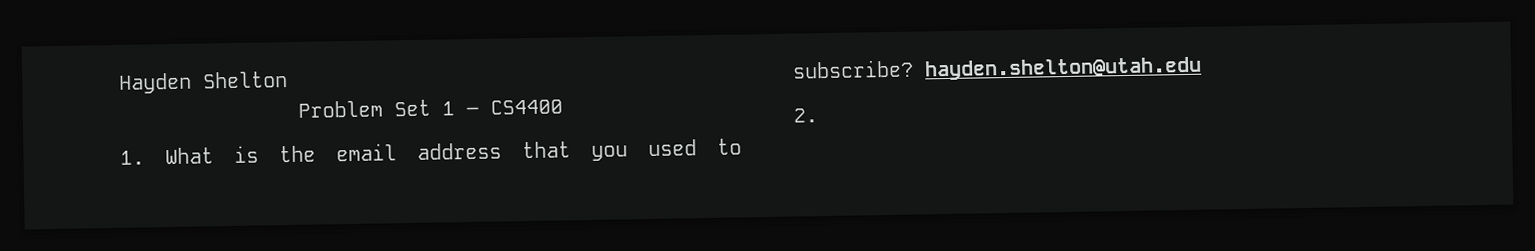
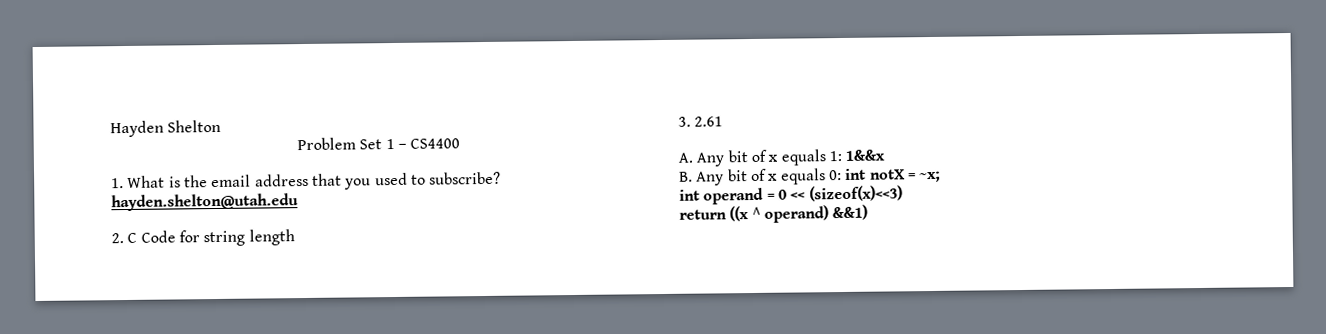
(818, 115) none -> [127,229,295,247] [678,116,724,127] [678,149,886,167] [679,168,942,186] [679,185,903,205] [679,204,869,223] C Code for string length // 3. 2.61 // A. Any bit of x equals 1: 1&&x // B. Any bit of x equals 0: int notX = ~x; // int operand = 0 << (sizeof(x)<<3) // return ((x ^ operand) &&1)

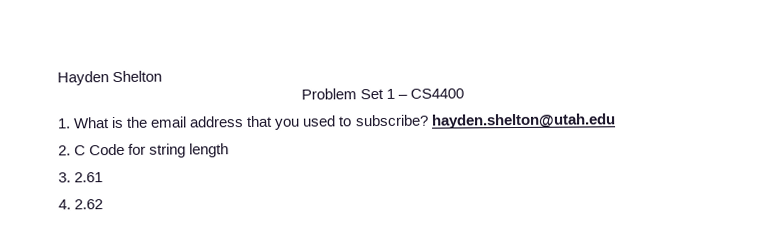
[678,149,886,167] [679,168,942,186] [679,185,903,205] [679,204,869,223] A. Any bit of x equals 1: 1&&x // B. Any bit of x equals 0: int notX = ~x; // int operand = 0 << (sizeof(x)<<3) // return ((x ^ operand) &&1) -> [58,199,104,210] 4. 2.62

